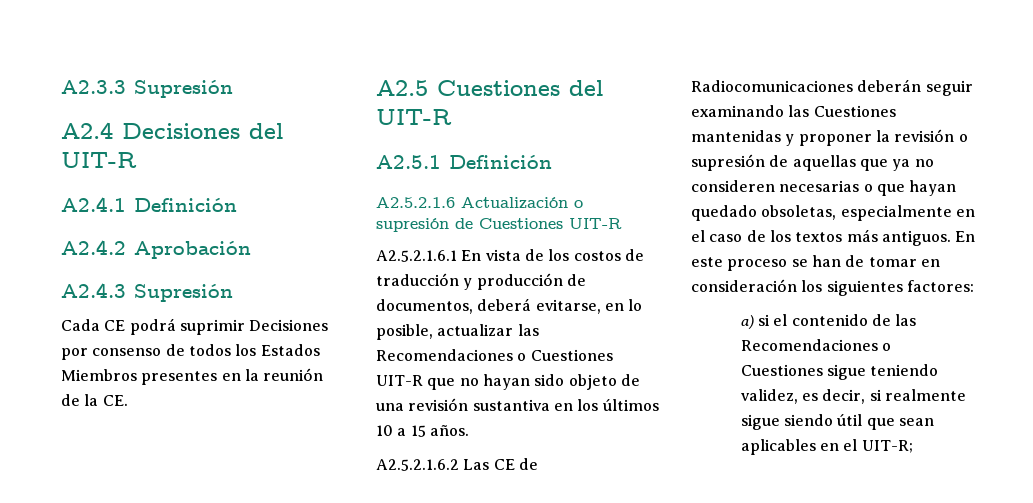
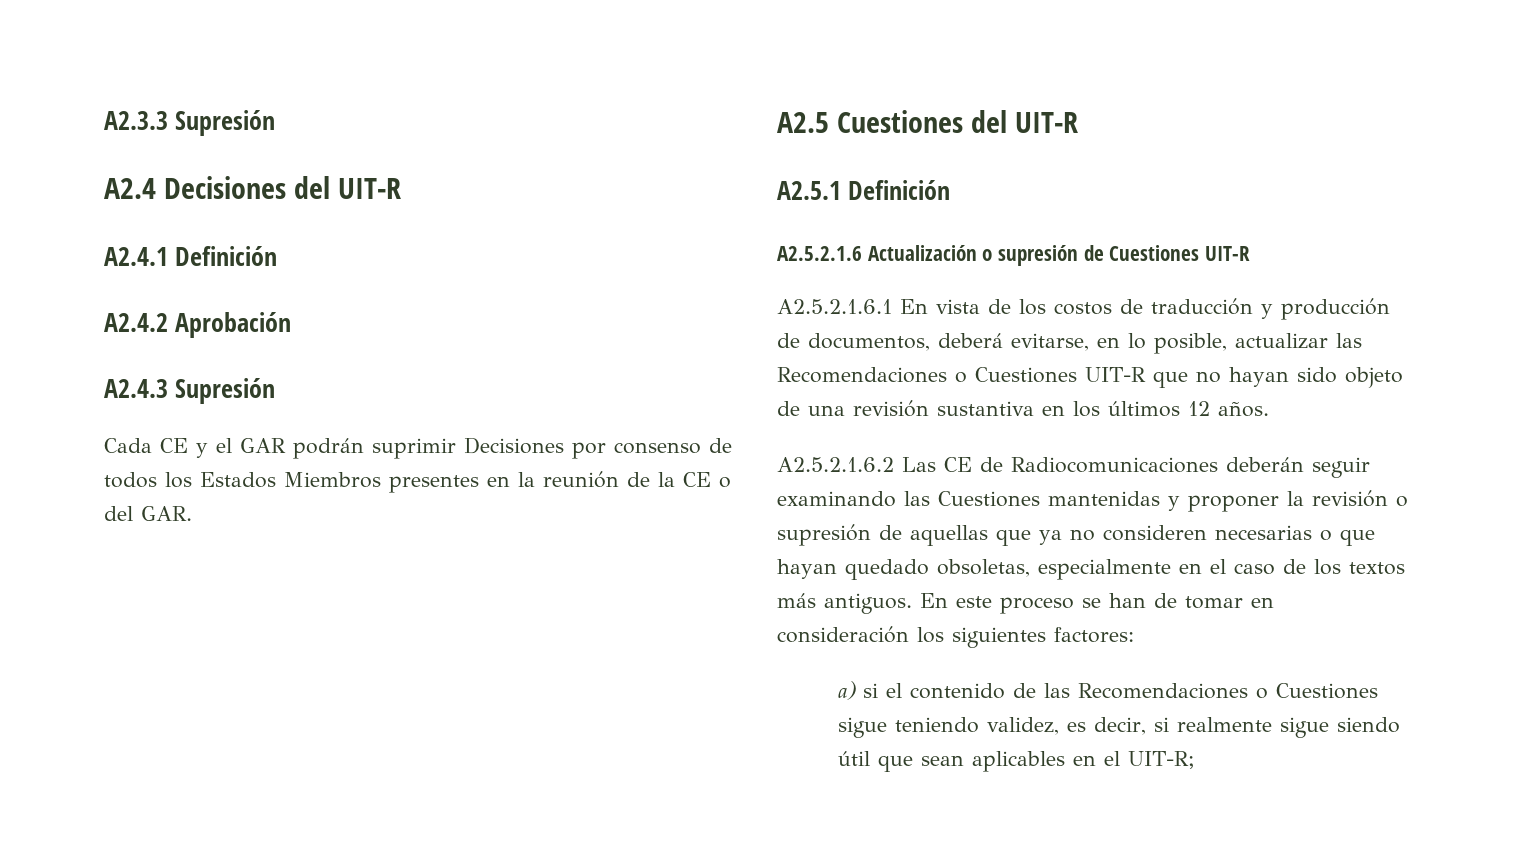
[129,318,176,335] podrá -> [196,438,364,459] y el GAR podrán
[102,395,128,406] CE. -> [683,472,731,488] [104,506,192,521] CE o del GAR.
[376,425,426,437] 10 a 15 -> [1188,401,1210,416] 12

